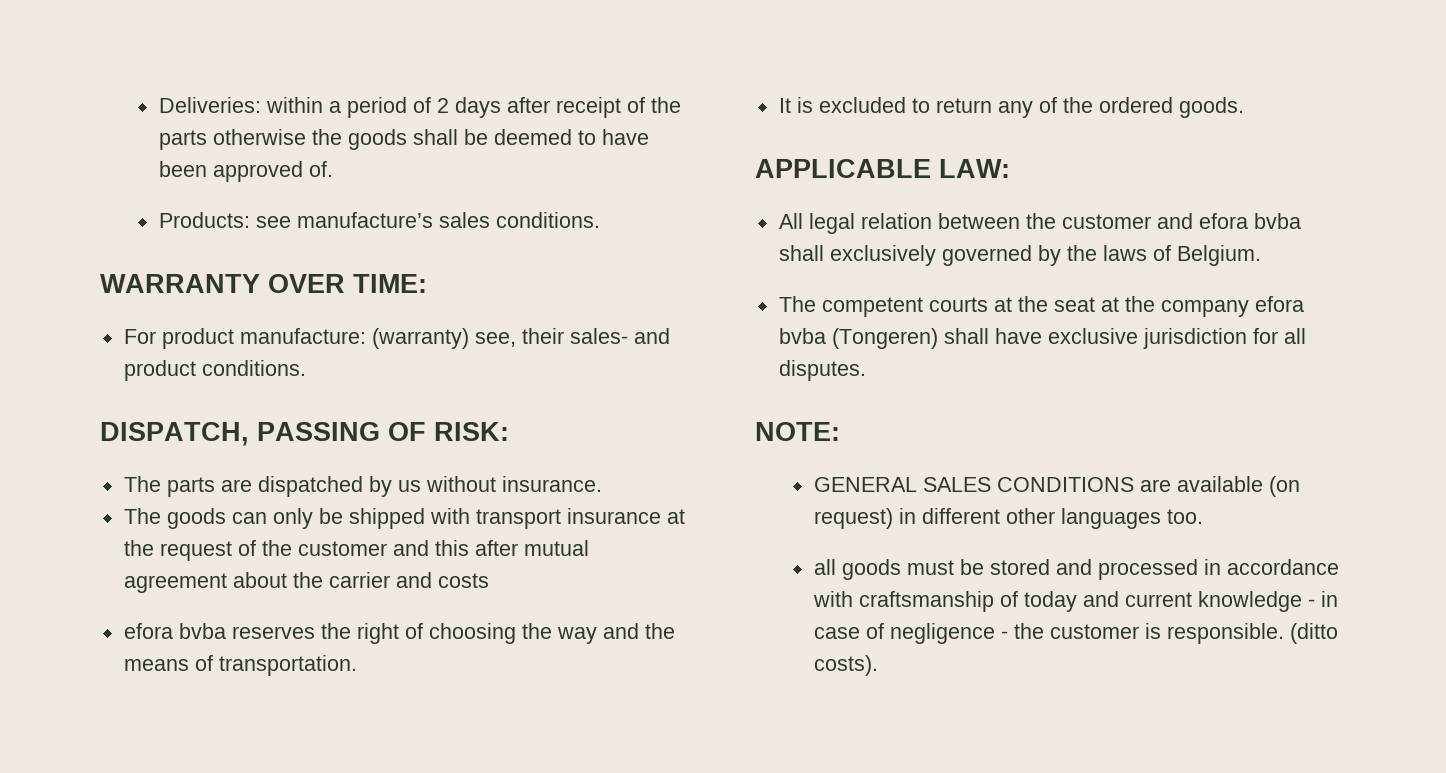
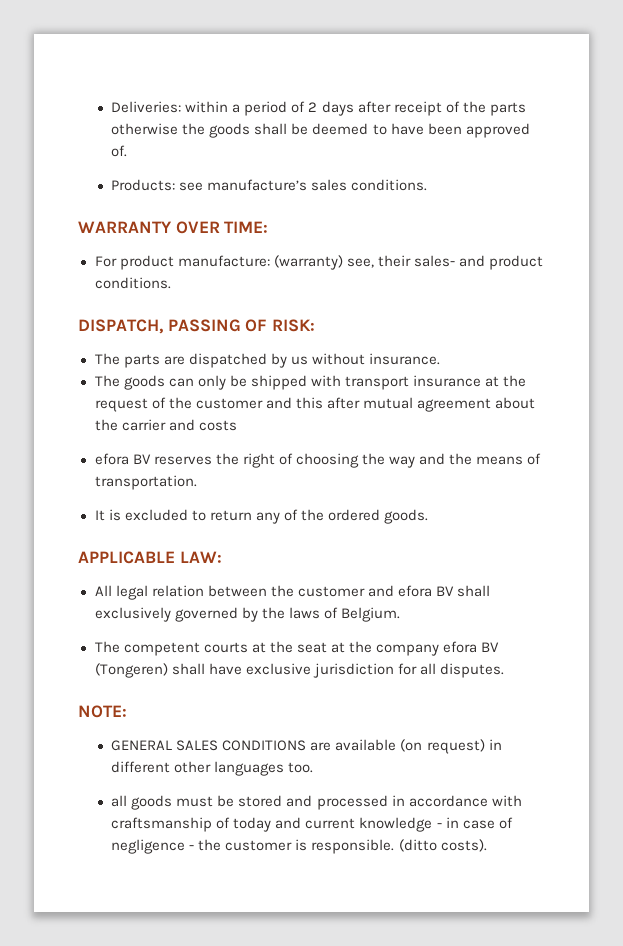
[178,623,226,639] bvba -> [132,454,151,464] BV
[1253,213,1301,229] bvba -> [435,586,454,596] BV
[778,328,826,344] bvba -> [481,642,500,652] BV

